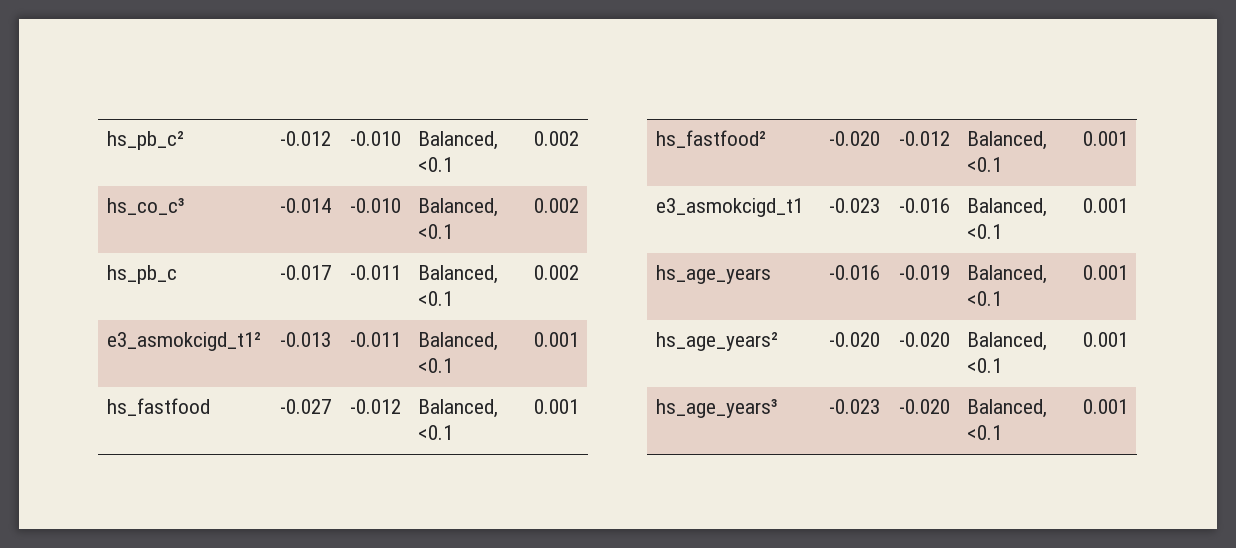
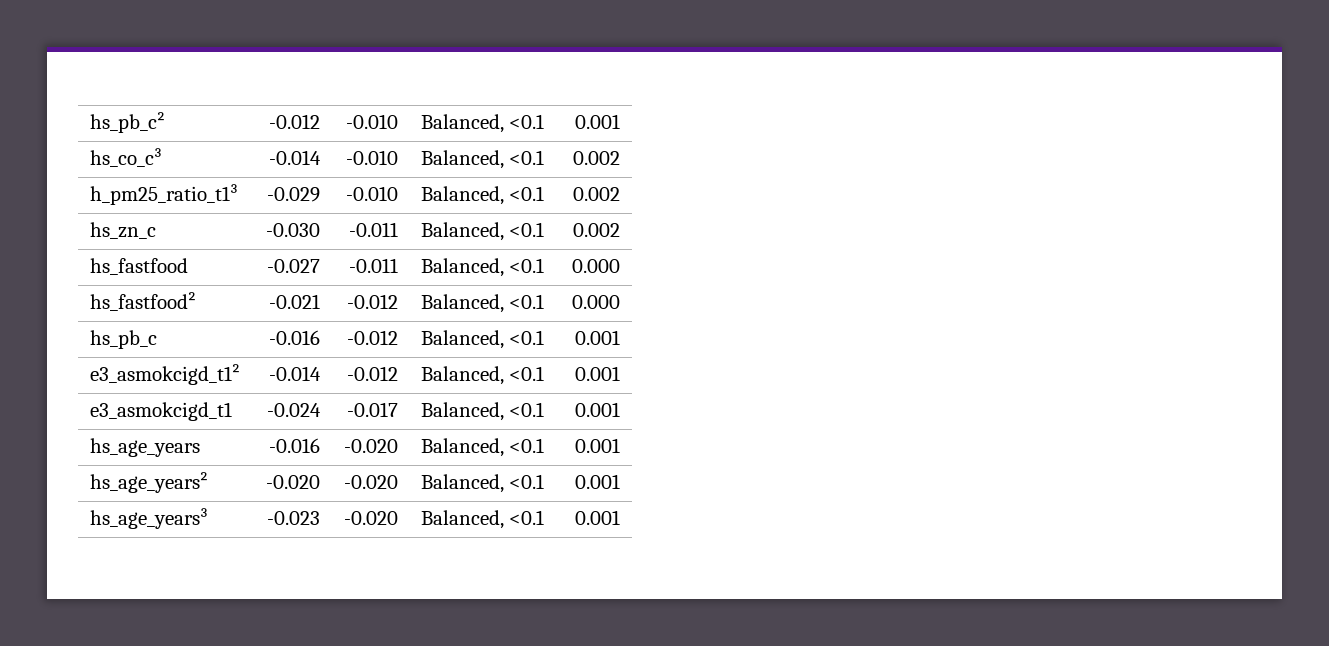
[534,131,580,146] 0.002 -> [575,114,621,129] 0.001
[106,265,177,284] [280,265,332,280] hs_pb_c | -0.017 -> [89,184,239,205] [267,187,321,202] [346,186,399,201] [420,186,545,205] [573,187,621,201] [89,222,156,239] [266,223,321,237] h_pm25_ratio_t1³ | -0.029 | -0.010 | Balanced, <0.1 | 0.002 // hs_zn_c | -0.030
[106,332,261,351] [280,332,332,347] [350,332,402,347] [417,332,498,351] [417,358,453,373] [534,332,580,347] [106,398,210,416] [280,399,332,414] [350,399,402,414] [417,399,498,418] [417,425,453,440] [534,399,580,414] [655,130,766,148] [829,131,881,146] e3_asmokcigd_t1² | -0.013 | -0.011 | Balanced, <0.1 | 0.001 // hs_fastfood | -0.027 | -0.012 | Balanced, <0.1 | 0.001 // hs_fastfood² | -0.020 -> [89,258,188,275] [267,259,321,273] [349,258,399,273] [420,258,545,277] [572,259,621,273] [89,292,197,311] [269,294,321,309] [347,294,399,309] [420,294,545,313] [572,295,621,309] [89,330,157,349] [269,330,321,345] [347,330,399,345] [420,330,545,349] [575,330,621,345] [89,364,241,385] [269,366,322,381] hs_fastfood | -0.027 | -0.011 | Balanced, <0.1 | 0.000 // hs_fastfood² | -0.021 | -0.012 | Balanced, <0.1 | 0.000 // hs_pb_c | -0.016 | -0.012 | Balanced, <0.1 | 0.001 // e3_asmokcigd_t1² | -0.014
[829,198,881,213] [899,198,951,213] -0.023 | -0.016 -> [267,403,322,417] [347,402,399,417] -0.024 | -0.017
[899,265,951,280] -0.019 -> [344,439,399,453] -0.020

